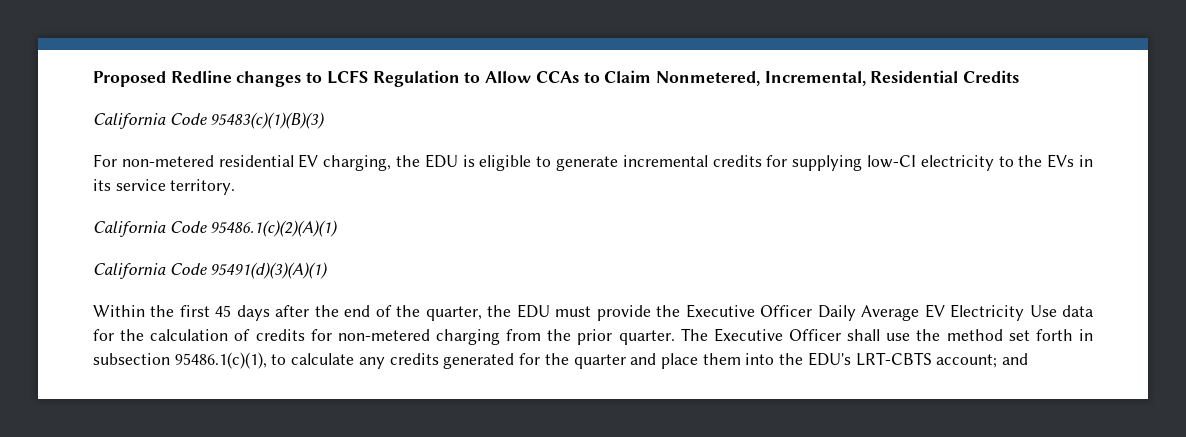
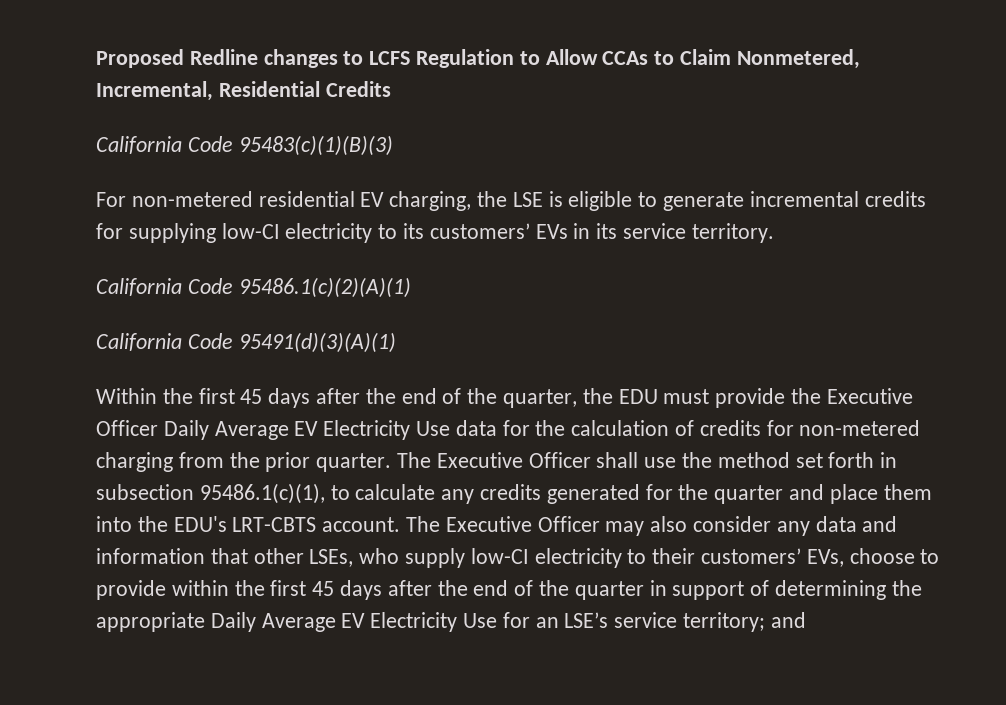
[424,154,458,168] EDU -> [512,192,543,207] LSE
[1018,155,1043,167] the -> [403,223,530,239] its customers’
[936,354,998,368] account; -> [322,516,898,536] [96,548,940,568] [96,580,922,600] [96,612,766,632] account. The Executive Officer may also consider any data and information that other LSEs, who supply low-CI electricity to their customers’ EVs, choose to provide within the first 45 days after the end of the quarter in support of determining the appropriate Daily Average EV Electricity Use for an LSE’s service territory;

